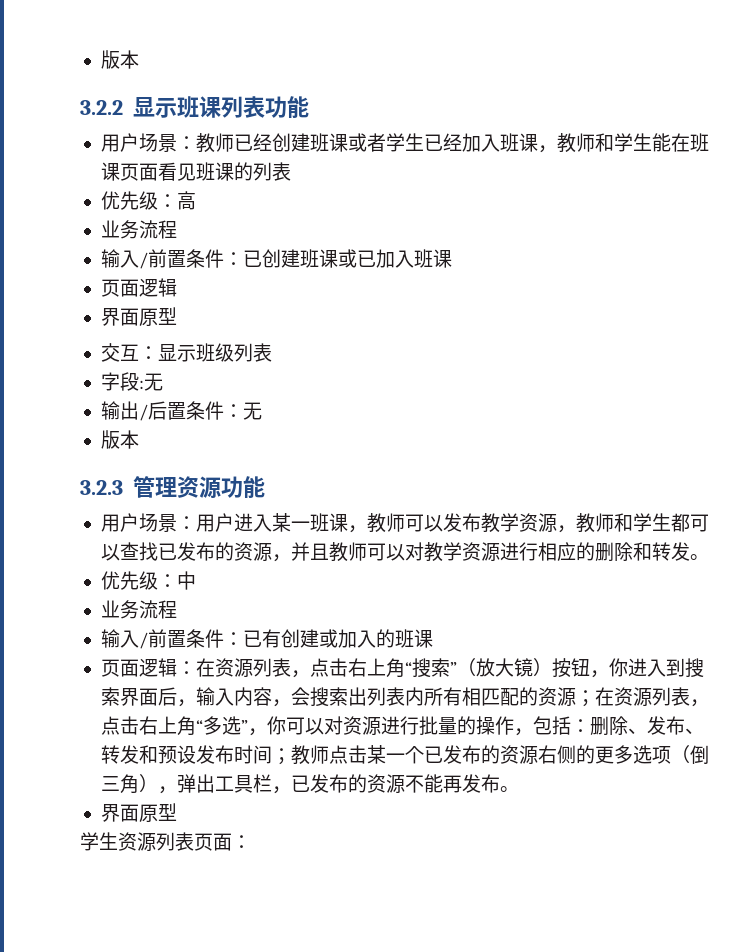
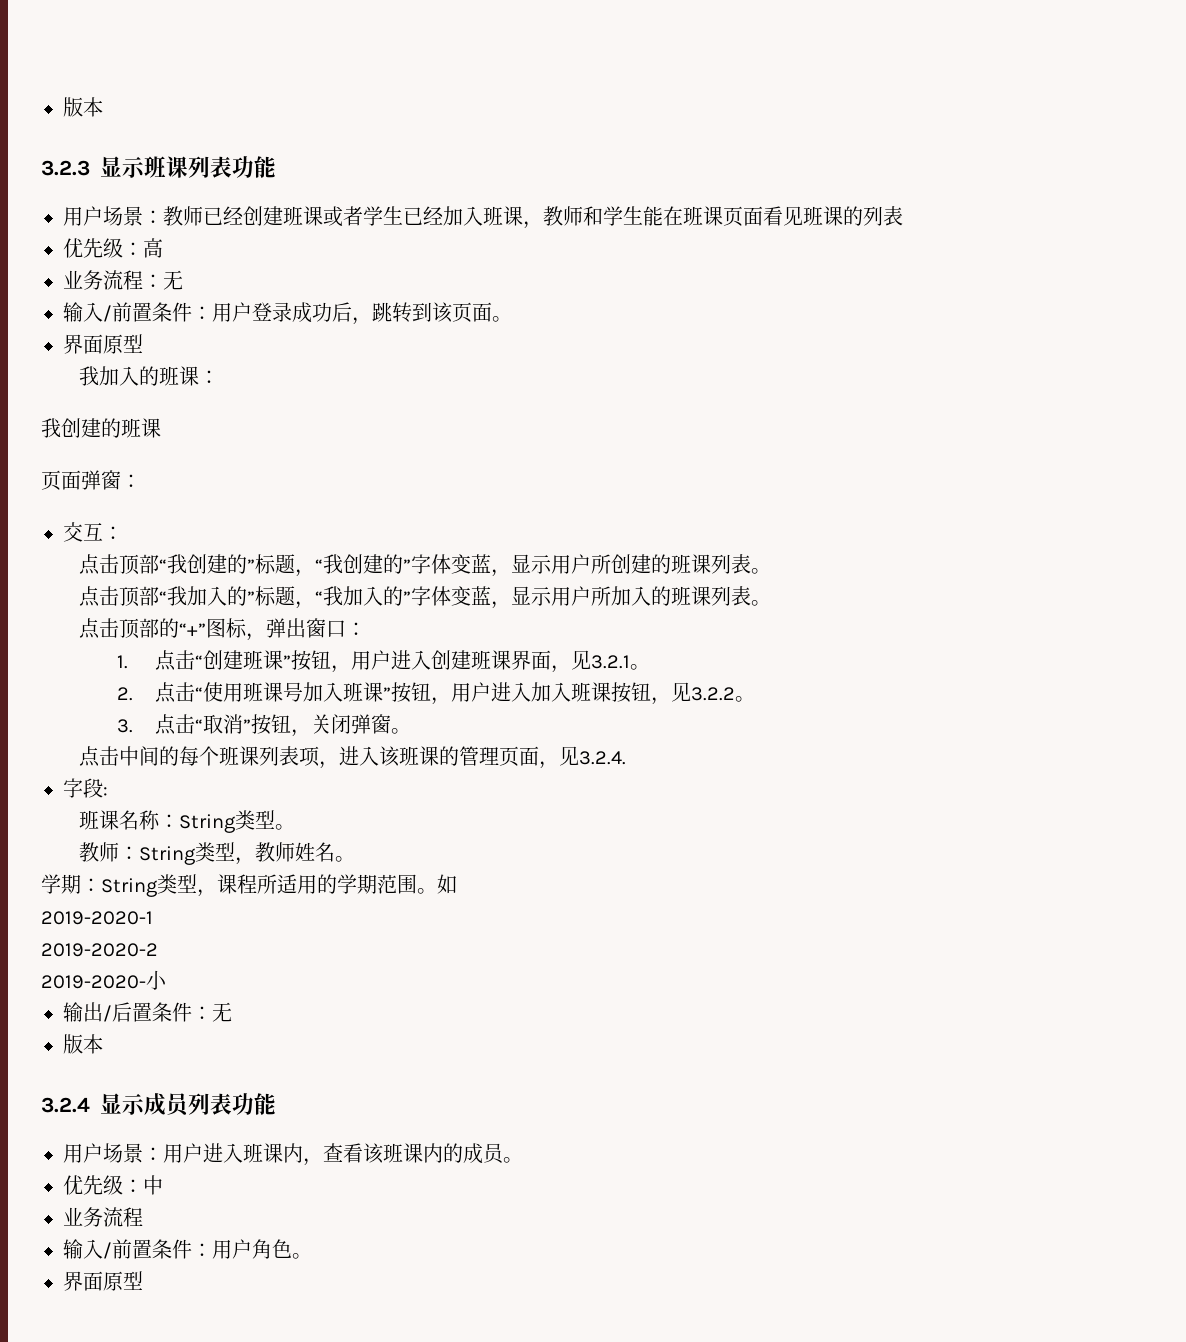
[100,50,139,69] [80,100,123,115] 版本 // 3.2.2 -> [63,97,103,117] [41,160,90,176] 版本 // 3.2.3
[100,249,452,269] [100,278,177,297] [100,307,177,326] [100,343,272,362] [100,372,163,391] // 输入/前置条件：已创建班课或已加入班课 // 页面逻辑 // 界面原型 // 交互：显示班级列表 // 字段:无 -> [143,270,183,290] [63,302,512,325] [63,334,143,354] [78,366,219,386] [41,418,161,438] [41,470,141,490] [63,522,123,542] [78,554,771,577] [78,586,771,609] [78,618,366,641] [116,650,650,673] [116,682,755,705] [116,714,411,737] [78,746,626,769] [63,778,108,798] [78,810,295,833] [78,842,355,865] [41,874,457,897] [41,911,153,925] [41,943,158,957] [41,970,167,990] ：无 // 输入/前置条件：用户登录成功后，跳转到该页面。 // 界面原型 // 我加入的班课： // 我创建的班课 // 页面弹窗： // 交互： // 点击顶部“我创建的”标题，“我创建的”字体变蓝，显示用户所创建的班课列表。 // 点击顶部“我加入的”标题，“我加入的”字体变蓝，显示用户所加入的班课列表。 // 点击顶部的“+”图标，弹出窗口： // 1.点击“创建班课”按钮，用户进入创建班课界面，见3.2.1。 // 2.点击“使用班课号加入班课”按钮，用户进入加入班课按钮，见3.2.2。 // 3.点击“取消”按钮，关闭弹窗。 // 点击中间的每个班课列表项，进入该班课的管理页面，见3.2.4. // 字段: // 班课名称：String类型。 // 教师：String类型，教师姓名。 // 学期：String类型，课程所适用的学期范围。如 // 2019-2020-1 // 2019-2020-2 // 2019-2020-小
[80,476,221,499] 3.2.3管理资源 -> [41,1093,232,1117] 3.2.4显示成员列表
[271,513,709,533] [100,542,690,562] 某一班课，教师可以发布教学资源，教师和学生都可以查找已发布的资源，并且教师可以对教学资源进行相应的删除和转发 -> [243,1143,505,1166] 班课内，查看该班课内的成员
[242,629,433,648] [100,658,704,678] [100,687,709,707] [100,716,704,736] [100,745,709,765] [100,774,519,794] [100,803,177,822] [80,832,251,852] 已有创建或加入的班课 // 页面逻辑：在资源列表，点击右上角“搜索”（放大镜）按钮，你进入到搜索界面后，输入内容，会搜索出列表内所有相匹配的资源；在资源列表，点击右上角“多选”，你可以对资源进行批量的操作，包括：删除、发布、转发和预设发布时间；教师点击某一个已发布的资源右侧的更多选项（倒三角），弹出工具栏，已发布的资源不能再发布。 // 界面原型 // 学生资源列表页面： -> [212,1239,312,1259] [63,1271,143,1291] 用户角色。 // 界面原型

